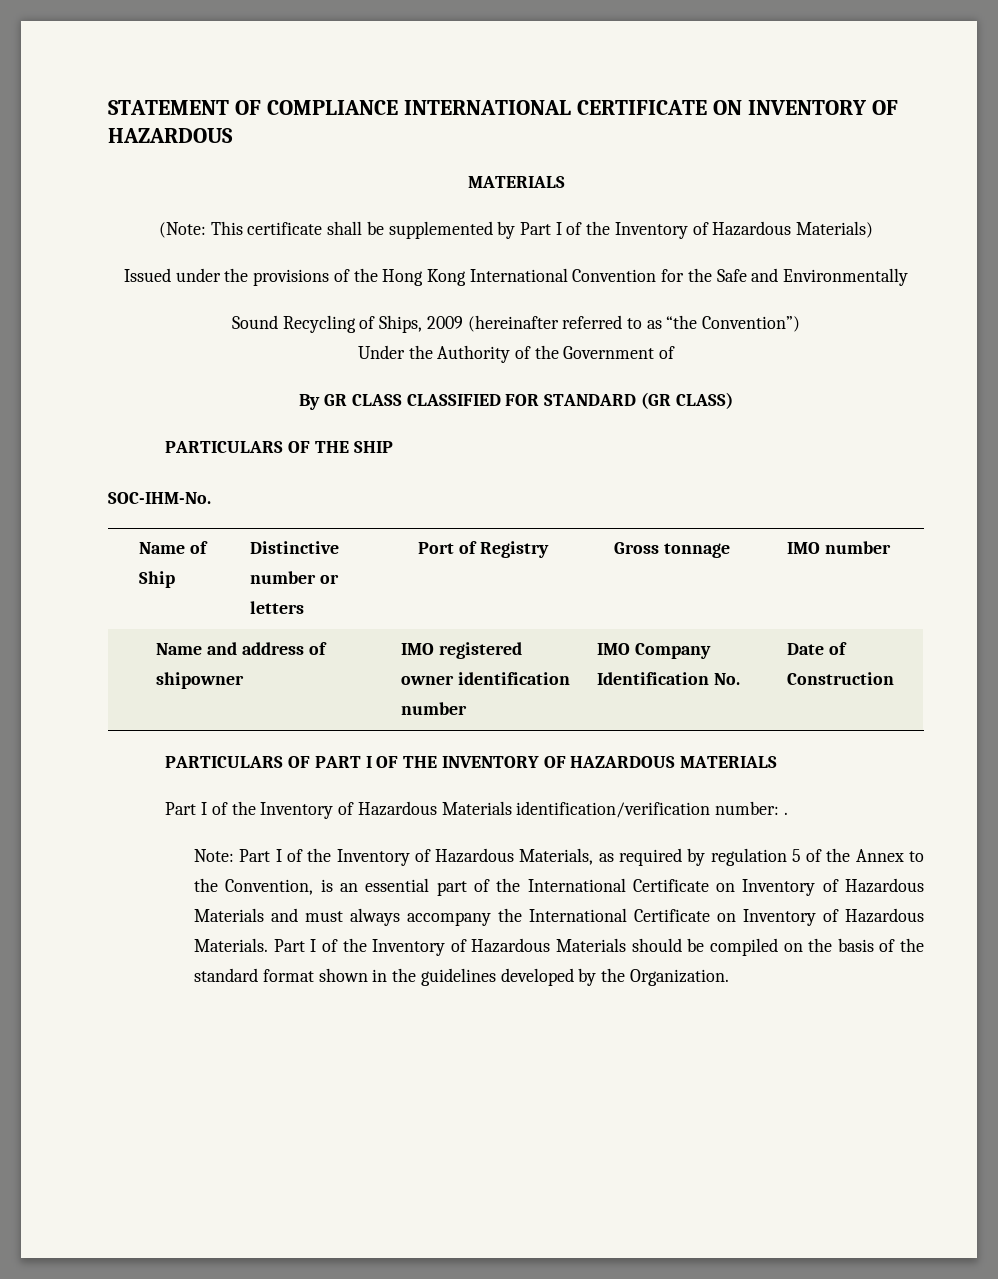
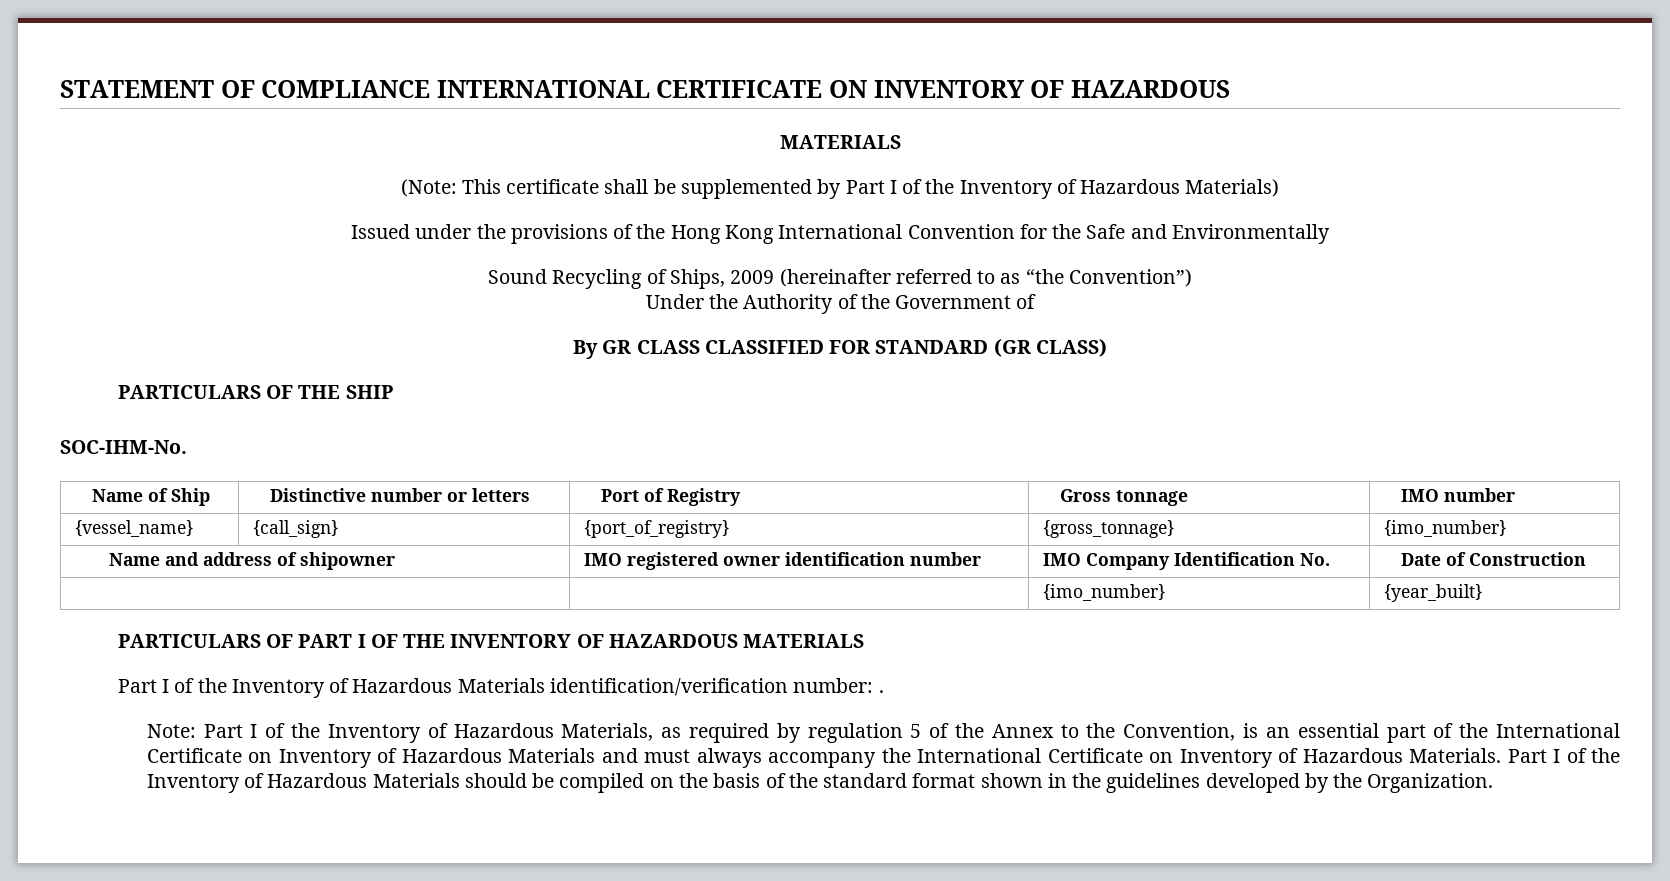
(891, 547) none -> [74,520,193,537] [252,520,338,538] [583,520,729,538] [1042,520,1174,538] [1383,520,1506,537] // {vessel_name} | {call_sign} | {port_of_registry} | {gross_tonnage} | {imo_number}
(895, 678) none -> [1042,584,1165,601] [1383,584,1482,602] // | | {imo_number} | {year_built}

